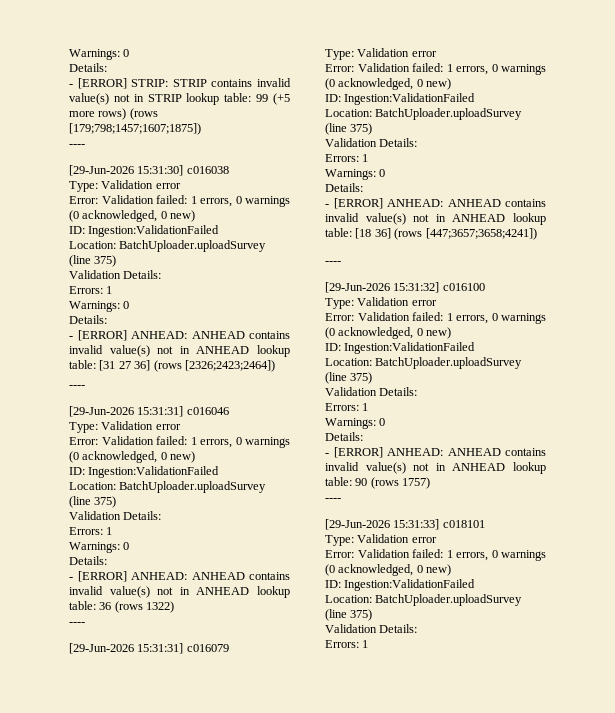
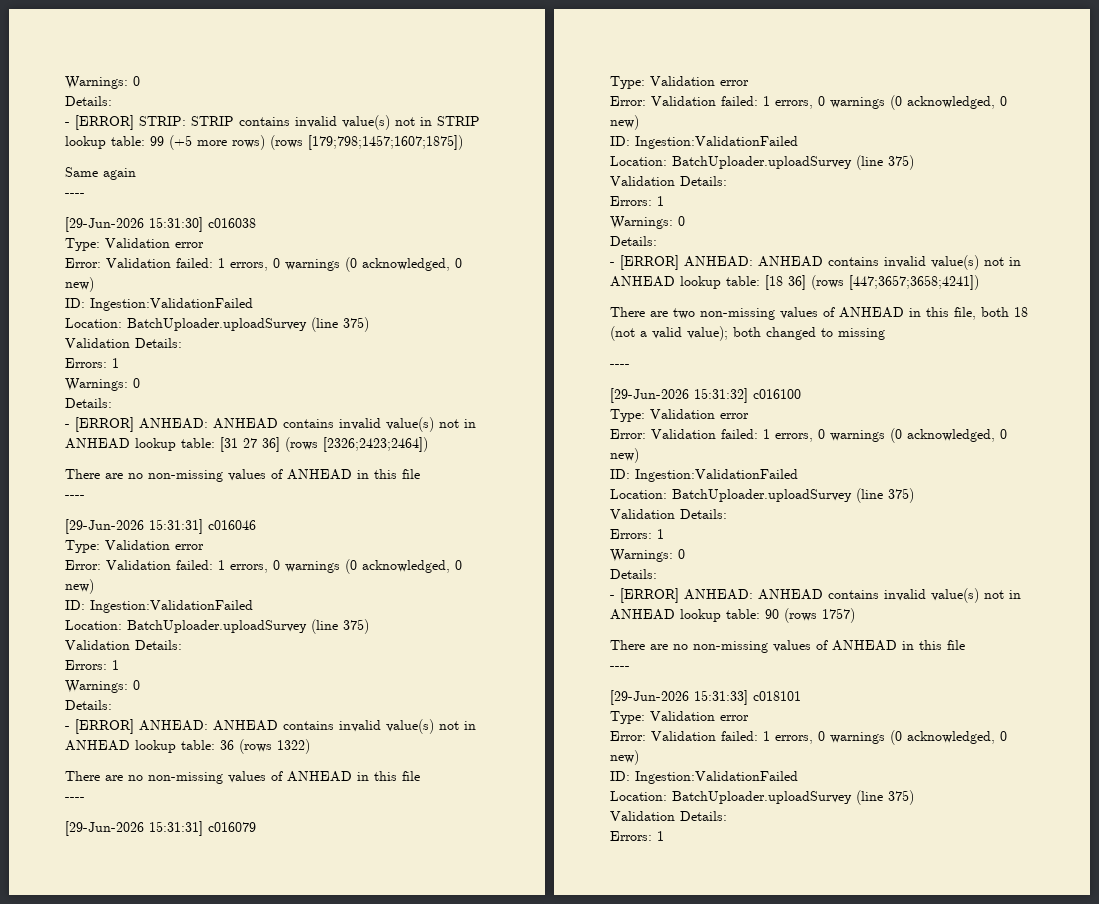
(201, 129) none -> [65,167,136,180] // Same again
(275, 366) none -> [65,469,420,482] // There are no non-missing values of ANHEAD in this file
(175, 607) none -> [65,771,420,784] // There are no non-missing values of ANHEAD in this file
(537, 234) none -> [610,307,1028,320] [610,326,885,341] // There are two non-missing values of ANHEAD in this file, both 18 (not a valid value); both changed to missing
(431, 483) none -> [610,640,965,653] // There are no non-missing values of ANHEAD in this file

